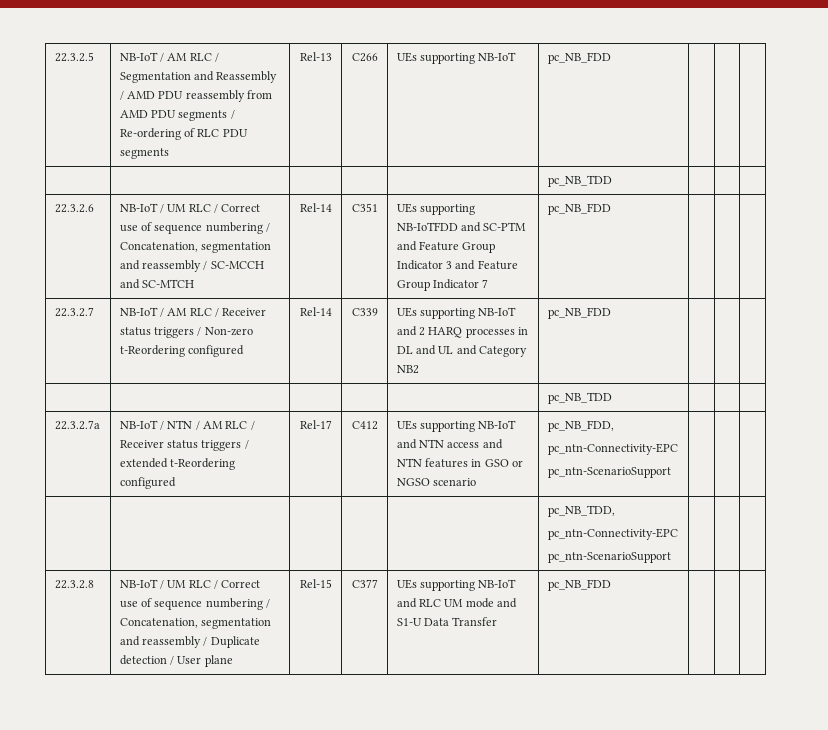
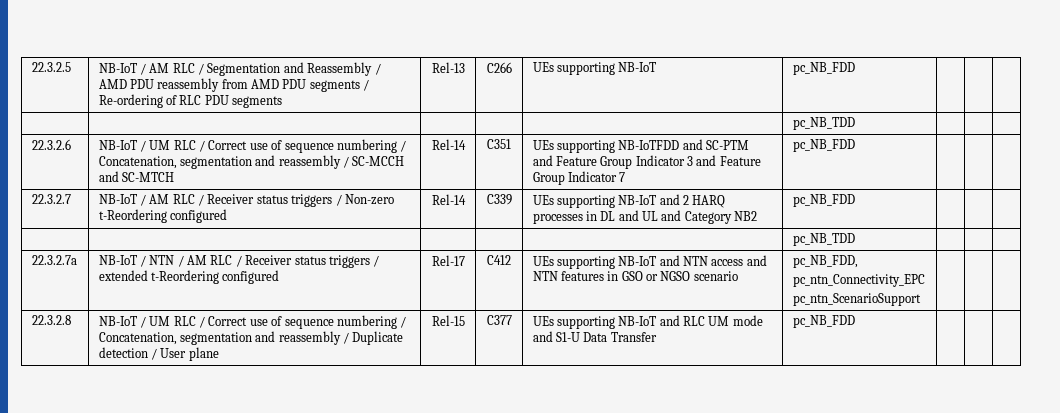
[547,443,678,455] [547,467,671,478] [547,505,615,517] [547,528,678,540] [547,552,671,563] pc_ntn-Connectivity-EPC // pc_ntn-ScenarioSupport | | | // | | | | | pc_NB_TDD, // pc_ntn-Connectivity-EPC // pc_ntn-ScenarioSupport -> [792,274,925,287] [792,293,921,306] pc_ntn_Connectivity_EPC // pc_ntn_ScenarioSupport

